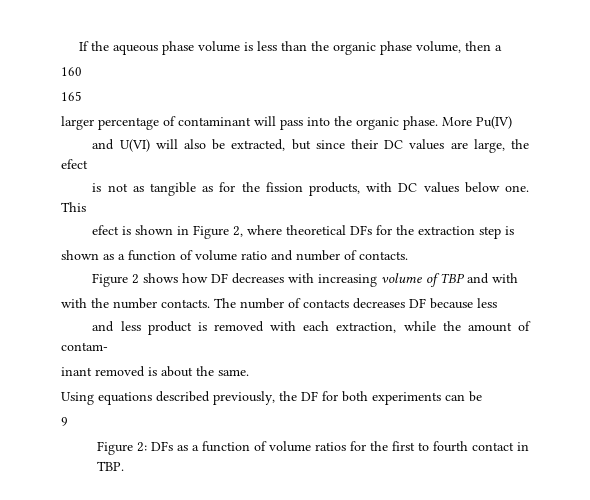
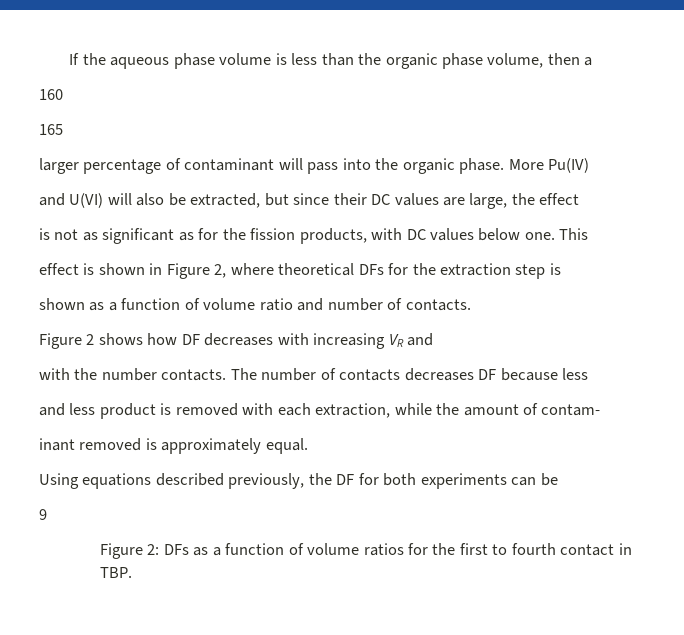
[61,159,88,169] efect -> [539,193,580,205] effect
[150,182,197,196] tangible -> [102,228,175,244] significant
[92,225,120,235] efect -> [39,263,79,275] effect
[381,273,519,287] volume of TBP and with -> [388,333,434,347] VR and
[161,366,249,377] about the same. -> [161,438,308,454] approximately equal.

